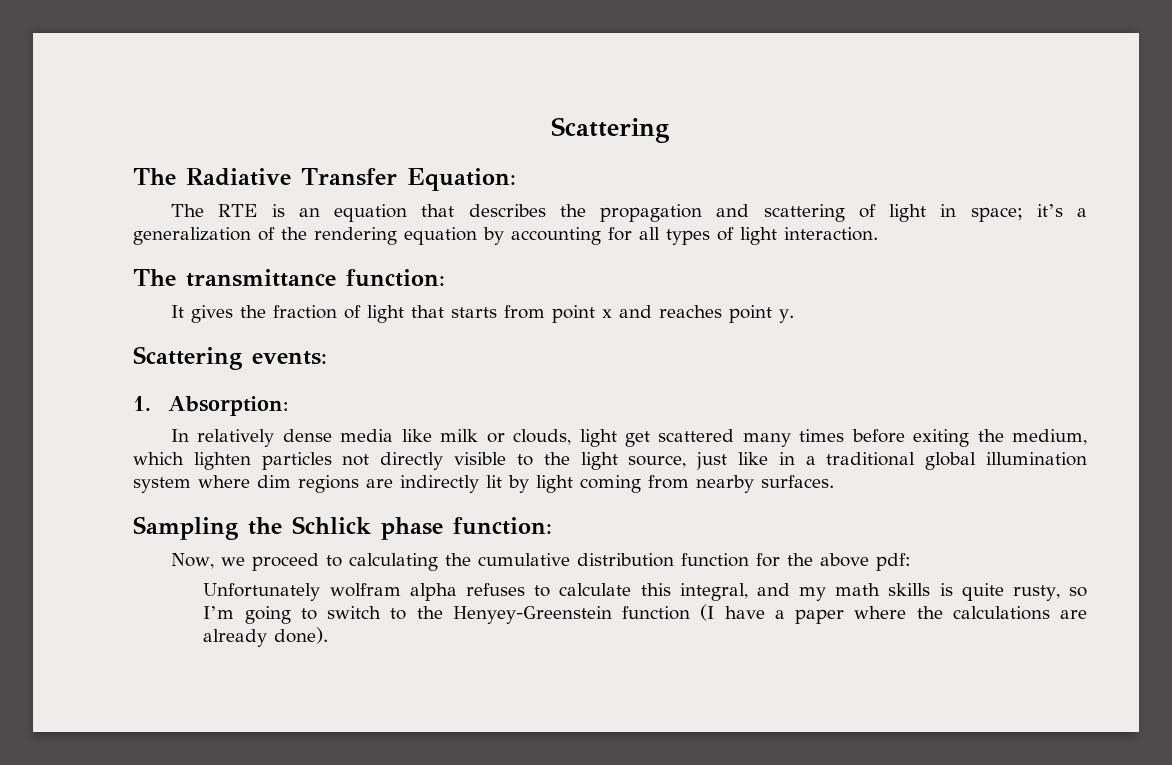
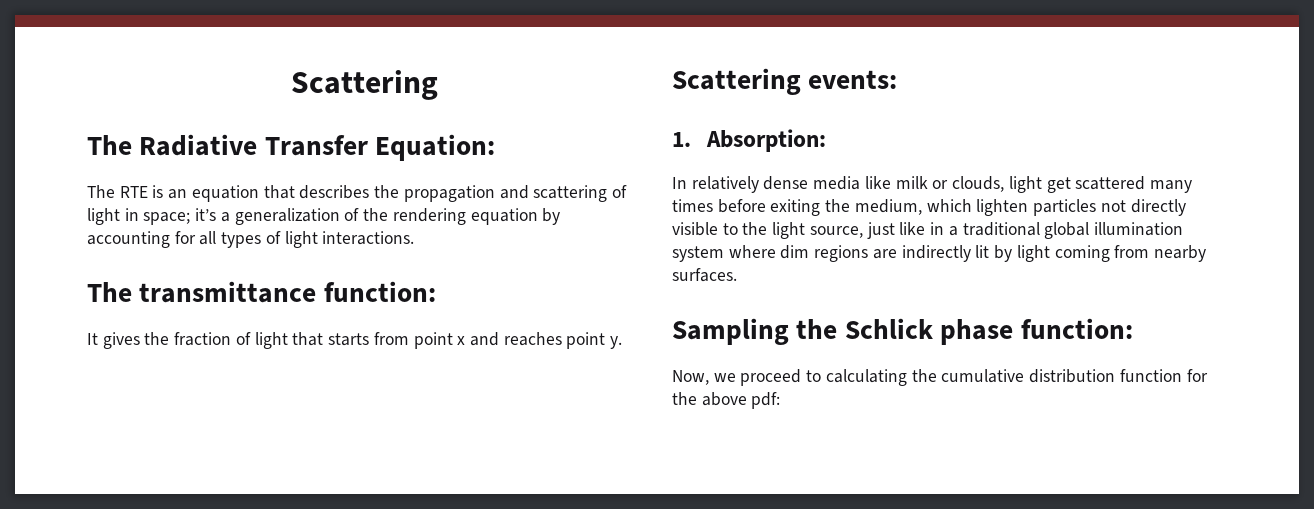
[784,227,878,241] interaction. -> [322,231,415,245] interactions.
[203,583,1087,601] [203,604,1087,624] [203,627,329,647] // Unfortunately wolfram alpha refuses to calculate this integral, and my math skills is quite rusty, so I’m going to switch to the Henyey-Greenstein function (I have a paper where the calculations are already done). -> (781, 400) none

